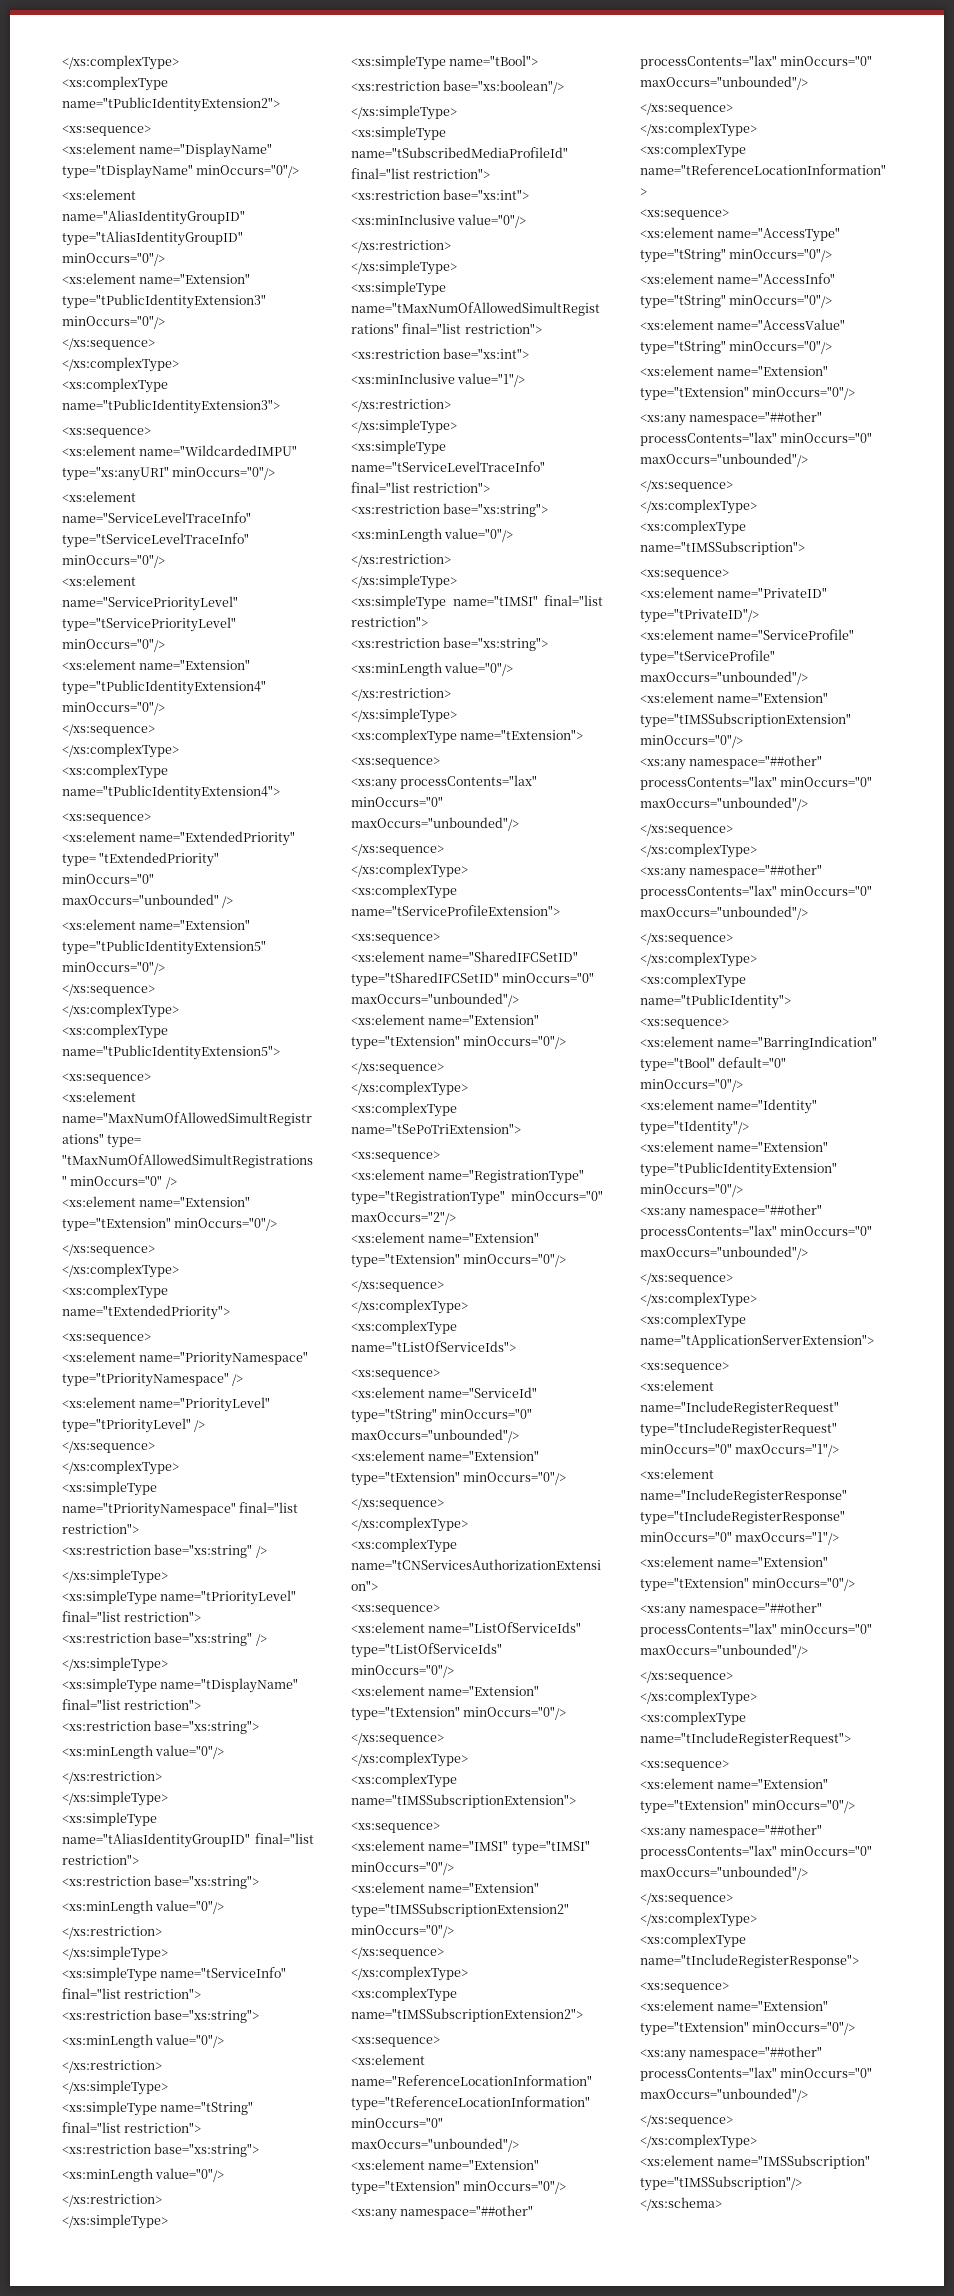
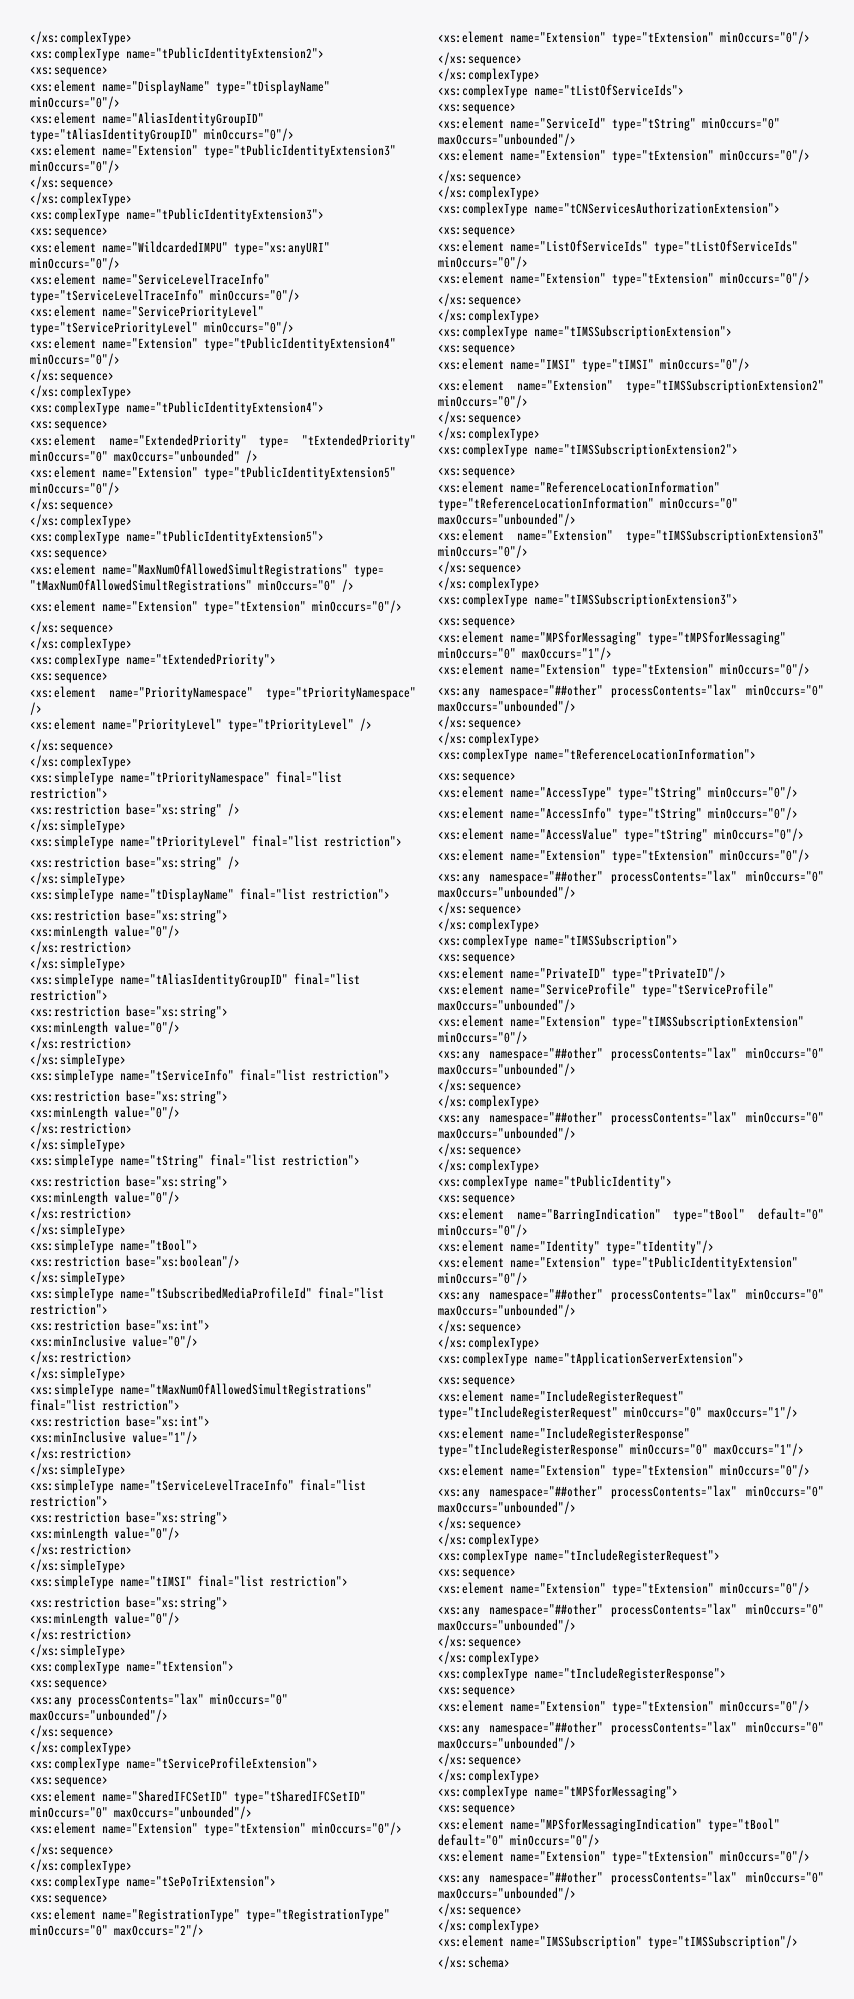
(519, 2145) none -> [438,529,824,543] [438,545,528,558] [438,561,522,575] [438,577,540,591] [438,593,738,607] [438,617,516,628] [438,631,786,645] [438,647,612,660] // <xs:element name="Extension" type="tIMSSubscriptionExtension3" minOccurs="0"/> // </xs:sequence> // </xs:complexType> // <xs:complexType name="tIMSSubscriptionExtension3"> // <xs:sequence> // <xs:element name="MPSforMessaging" type="tMPSforMessaging" minOccurs="0" maxOccurs="1"/>
(757, 2141) none -> [438,1785,678,1799] [438,1804,516,1815] [438,1818,780,1832] [438,1834,600,1847] [438,1850,810,1864] [438,1871,824,1885] [438,1887,576,1900] [438,1903,522,1917] [438,1919,540,1933] // <xs:complexType name="tMPSforMessaging"> // <xs:sequence> // <xs:element name="MPSforMessagingIndication" type="tBool" default="0" minOccurs="0"/> // <xs:element name="Extension" type="tExtension" minOccurs="0"/> // <xs:any namespace="##other" processContents="lax" minOccurs="0" maxOccurs="unbounded"/> // </xs:sequence> // </xs:complexType>

